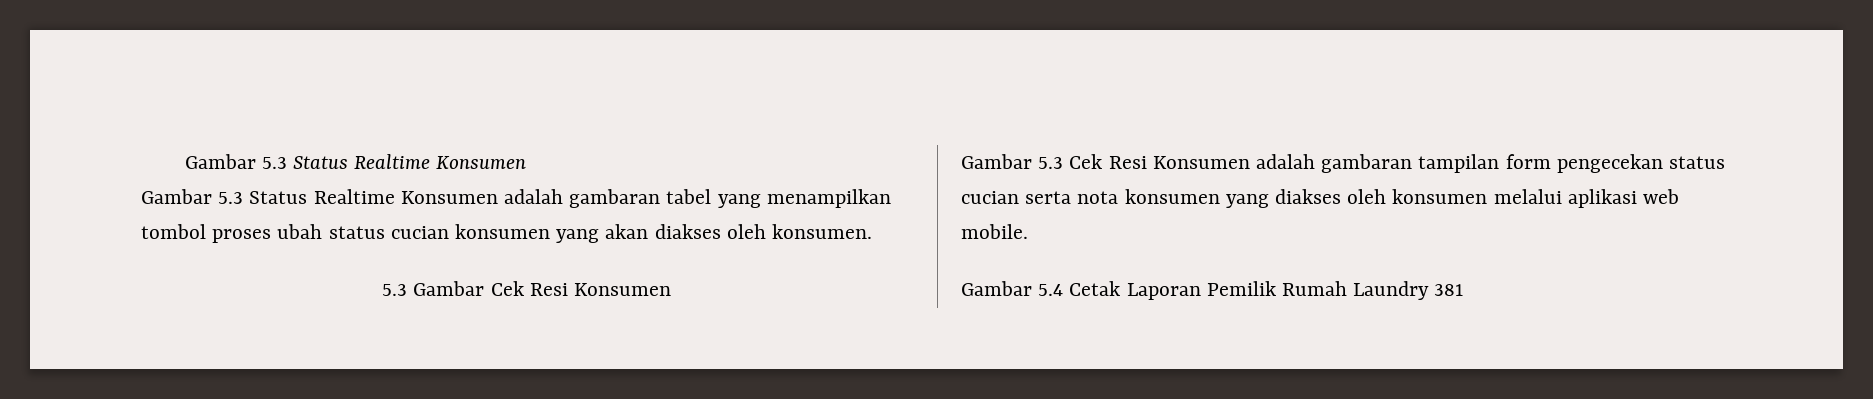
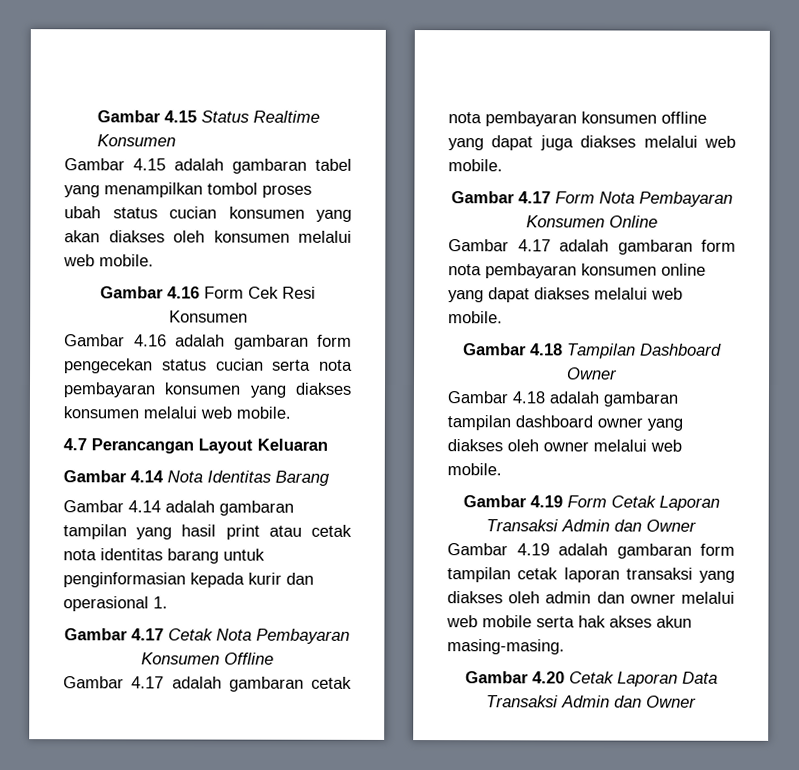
[184,154,287,169] Gambar 5.3 -> [96,110,197,123] Gambar 4.15
[218,189,498,204] 5.3 Status Realtime Konsumen -> [133,158,166,171] 4.15
[772,224,873,239] [382,281,485,296] konsumen. // 5.3 Gambar -> [213,230,352,243] [63,254,154,267] [100,286,244,299] konsumen melalui web mobile. // Gambar 4.16 Form
[1038,154,1500,173] 5.3 Cek Resi Konsumen adalah gambaran tampilan -> [133,334,309,350] 4.16 adalah gambaran
(1119, 197) none -> [63,382,156,398] pembayaran
[1347,189,1680,208] [961,224,1028,239] [961,281,1464,300] oleh konsumen melalui aplikasi web mobile. // Gambar 5.4 Cetak Laporan Pemilik Rumah Laundry 381 -> [63,406,291,419] [63,438,328,454] [63,470,330,486] [63,500,294,516] [63,524,352,540] [63,548,265,564] [63,572,314,588] [63,596,168,612] [64,628,350,644] [140,652,274,665] [63,676,352,692] [448,111,707,127] [448,135,736,151] [448,159,503,172] [451,191,733,207] [526,215,658,228] [448,239,736,255] [448,263,706,279] [448,287,683,303] [448,311,503,324] [463,343,722,359] [567,367,618,380] [447,391,678,407] [447,415,683,431] [447,439,682,452] [447,463,502,476] [462,495,720,511] [486,519,697,532] [447,543,735,559] [447,567,735,583] [447,591,735,604] [446,615,692,628] [447,639,565,655] [464,671,718,687] [486,695,697,708] konsumen melalui web mobile. // 4.7 Perancangan Layout Keluaran // Gambar 4.14 Nota Identitas Barang // Gambar 4.14 adalah gambaran tampilan yang hasil print atau cetak nota identitas barang untuk penginformasian kepada kurir dan operasional 1. // Gambar 4.17 Cetak Nota Pembayaran Konsumen Offline // Gambar 4.17 adalah gambaran cetak nota pembayaran konsumen offline yang dapat juga diakses melalui web mobile. // Gambar 4.17 Form Nota Pembayaran Konsumen Online // Gambar 4.17 adalah gambaran form nota pembayaran konsumen online yang dapat diakses melalui web mobile. // Gambar 4.18 Tampilan Dashboard Owner // Gambar 4.18 adalah gambaran tampilan dashboard owner yang diakses oleh owner melalui web mobile. // Gambar 4.19 Form Cetak Laporan Transaksi Admin dan Owner // Gambar 4.19 adalah gambaran form tampilan cetak laporan transaksi yang diakses oleh admin dan owner melalui web mobile serta hak akses akun masing-masing. // Gambar 4.20 Cetak Laporan Data Transaksi Admin dan Owner

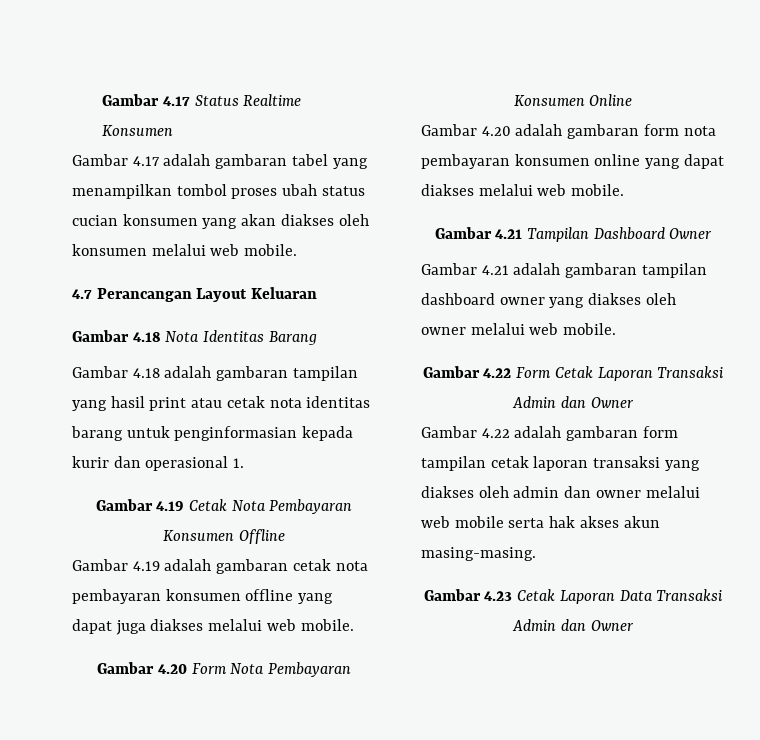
[96,110,197,123] Gambar 4.15 -> [102,94,191,106] Gambar 4.17
[133,158,166,171] 4.15 -> [132,156,160,166] 4.17
[100,286,316,299] [168,310,248,323] [64,334,352,350] [64,358,353,374] [63,382,352,398] [63,406,291,419] // Gambar 4.16 Form Cek Resi Konsumen // Gambar 4.16 adalah gambaran form pengecekan status cucian serta nota pembayaran konsumen yang diakses konsumen melalui web mobile. -> (298, 250) none
[130,470,164,483] 4.14 -> [132,332,161,342] 4.18
[128,500,161,513] 4.14 -> [132,368,160,378] 4.18
[131,628,164,641] 4.17 -> [156,501,185,511] 4.19
[131,676,165,689] 4.17 -> [132,561,160,571] 4.19
[518,191,551,204] 4.17 -> [157,664,187,674] 4.20
[517,239,551,252] 4.17 -> [481,126,511,136] 4.20
[530,343,563,356] 4.18 -> [495,229,523,239] 4.21
[512,391,545,404] 4.18 -> [481,265,509,275] 4.21
[529,495,563,508] 4.19 -> [483,368,512,378] 4.22
[516,543,550,556] 4.19 -> [481,428,510,438] 4.22
[531,671,565,684] 4.20 -> [484,591,513,601] 4.23

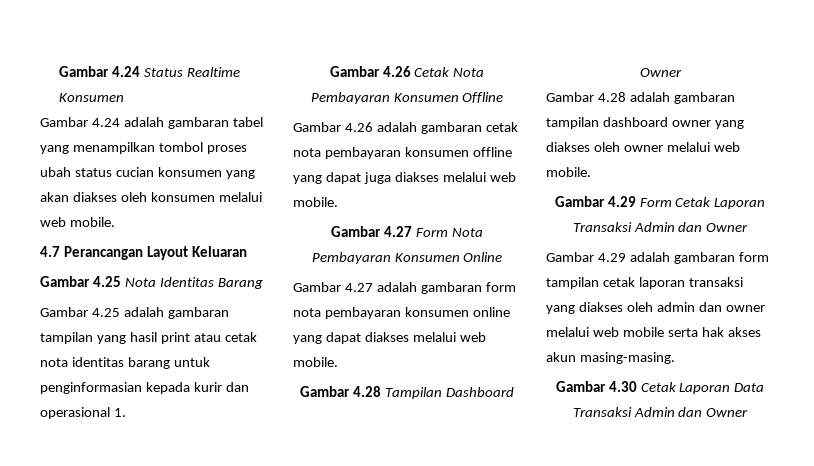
[102,94,191,106] Gambar 4.17 -> [59,66,141,77] Gambar 4.24
[132,156,160,166] 4.17 -> [91,118,120,127] 4.24
[132,332,161,342] 4.18 -> [92,276,121,287] 4.25
[132,368,160,378] 4.18 -> [91,308,120,317] 4.25
[156,501,185,511] 4.19 -> [382,66,411,77] 4.26
[132,561,160,571] 4.19 -> [344,122,373,132] 4.26
[157,664,187,674] 4.20 -> [384,226,413,237] 4.27
[481,126,511,136] 4.20 -> [344,283,373,292] 4.27
[495,229,523,239] 4.21 -> [353,386,382,397] 4.28
[481,265,509,275] 4.21 -> [597,92,626,102] 4.28
[483,368,512,378] 4.22 -> [607,196,636,207] 4.29
[481,428,510,438] 4.22 -> [597,253,626,262] 4.29
[484,591,513,601] 4.23 -> [608,381,637,392] 4.30

